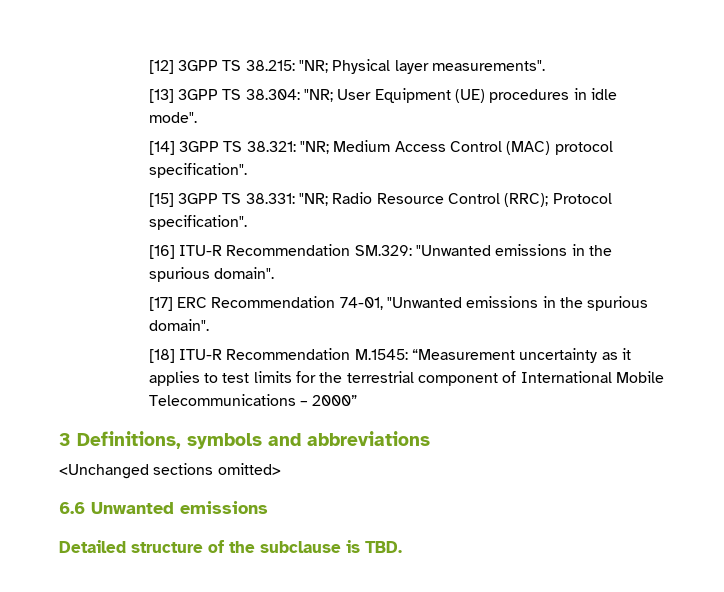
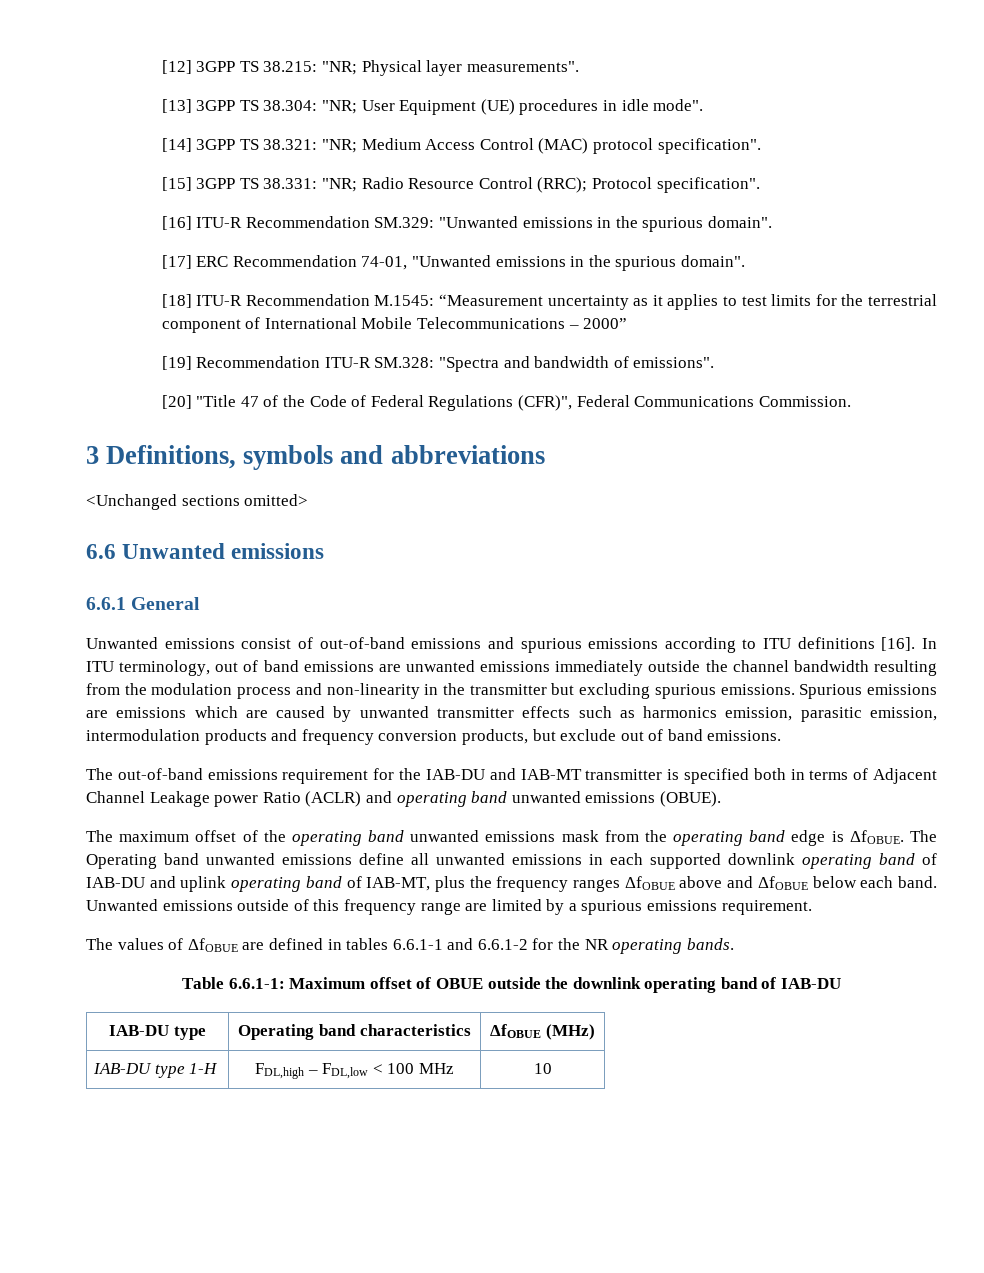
(358, 400) none -> [161,356,715,372] [161,395,851,411] // [19] Recommendation ITU-R SM.328: "Spectra and bandwidth of emissions". // [20] "Title 47 of the Code of Federal Regulations (CFR)", Federal Communications Commission.
[59,540,402,553] Detailed structure of the subclause is TBD. -> [86,597,201,610] [86,637,937,653] [86,660,937,676] [86,683,937,699] [86,706,938,722] [86,729,782,745] [86,768,937,784] [86,791,721,807] [86,830,937,846] [86,853,937,869] [86,876,938,892] [86,899,812,915] [86,938,734,954] [181,977,842,993] [109,1025,206,1040] [238,1024,471,1040] [490,1024,595,1040] [93,1063,219,1078] [255,1063,454,1079] [533,1063,552,1074] 6.6.1 General // Unwanted emissions consist of out-of-band emissions and spurious emissions according to ITU definitions [16]. In ITU terminology, out of band emissions are unwanted emissions immediately outside the channel bandwidth resulting from the modulation process and non-linearity in the transmitter but excluding spurious emissions. Spurious emissions are emissions which are caused by unwanted transmitter effects such as harmonics emission, parasitic emission, intermodulation products and frequency conversion products, but exclude out of band emissions. // The out-of-band emissions requirement for the IAB-DU and IAB-MT transmitter is specified both in terms of Adjacent Channel Leakage power Ratio (ACLR) and operating band unwanted emissions (OBUE). // The maximum offset of the operating band unwanted emissions mask from the operating band edge is ΔfOBUE. The Operating band unwanted emissions define all unwanted emissions in each supported downlink operating band of IAB-DU and uplink operating band of IAB-MT, plus the frequency ranges ΔfOBUE above and ΔfOBUE below each band. Unwanted emissions outside of this frequency range are limited by a spurious emissions requirement. // The values of ΔfOBUE are defined in tables 6.6.1-1 and 6.6.1-2 for the NR operating bands. // Table 6.6.1-1: Maximum offset of OBUE outside the downlink operating band of IAB-DU // IAB-DU type | Operating band characteristics | ΔfOBUE (MHz) // IAB-DU type 1-H | FDL,high – FDL,low < 100 MHz | 10

